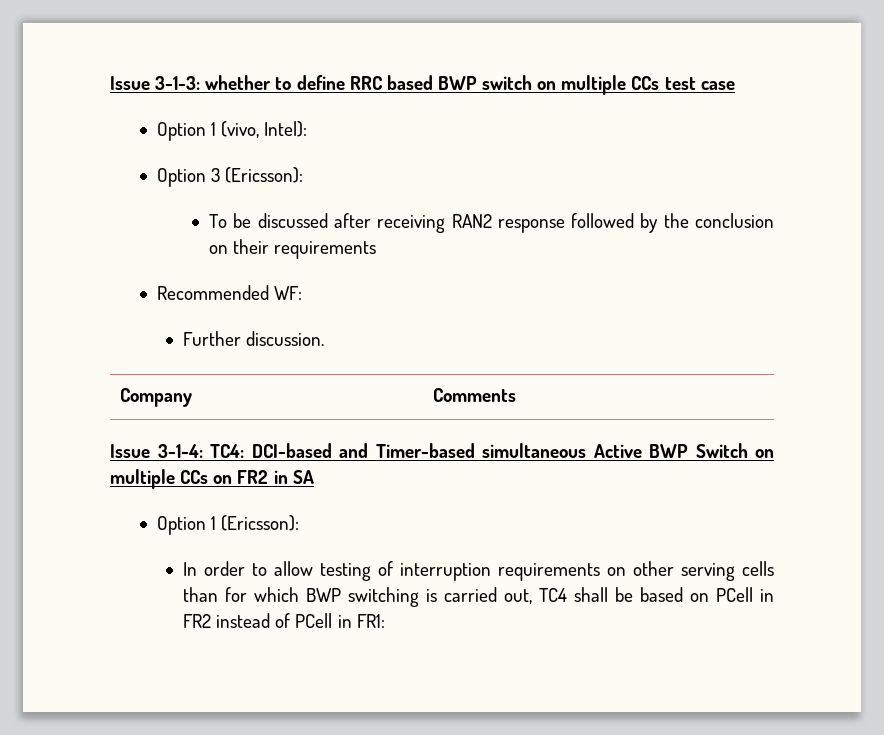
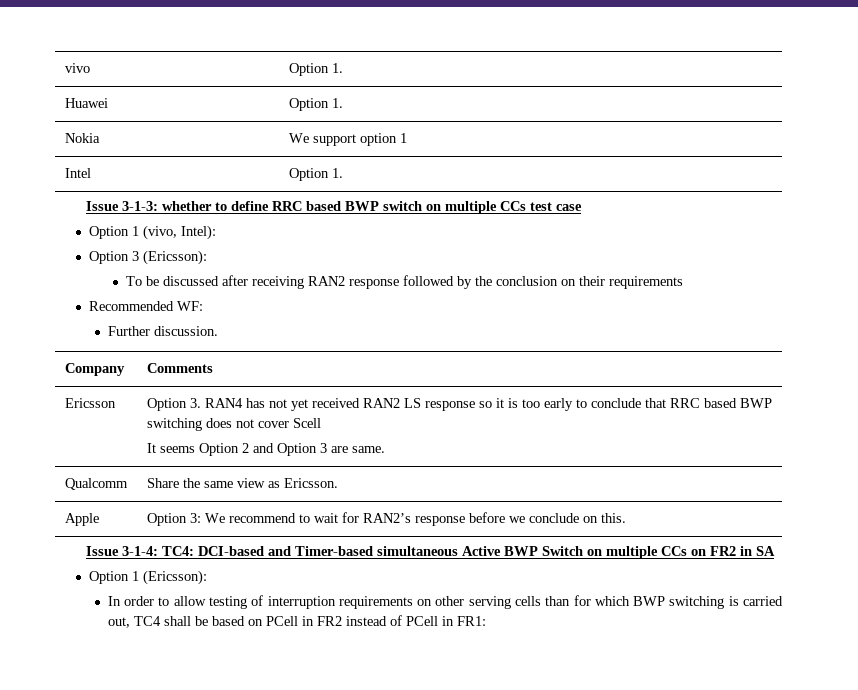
(110, 83) none -> [64,63,90,73] [288,63,343,76] [64,98,108,108] [288,98,343,111] [64,133,100,143] [288,133,407,146] [64,168,91,178] [288,168,343,181] vivo | Option 1. // Huawei | Option 1. // Nokia | We support option 1 // Intel | Option 1. //
(517, 395) none -> [64,398,116,408] [146,398,772,411] [146,418,321,431] [146,443,385,456] [64,478,128,490] [146,478,338,488] [64,513,99,526] [146,512,626,526] // Ericsson | Option 3. RAN4 has not yet received RAN2 LS response so it is too early to conclude that RRC based BWP switching does not cover Scell // It seems Option 2 and Option 3 are same. // Qualcomm | Share the same view as Ericsson. // Apple | Option 3: We recommend to wait for RAN2’s response before we conclude on this.

